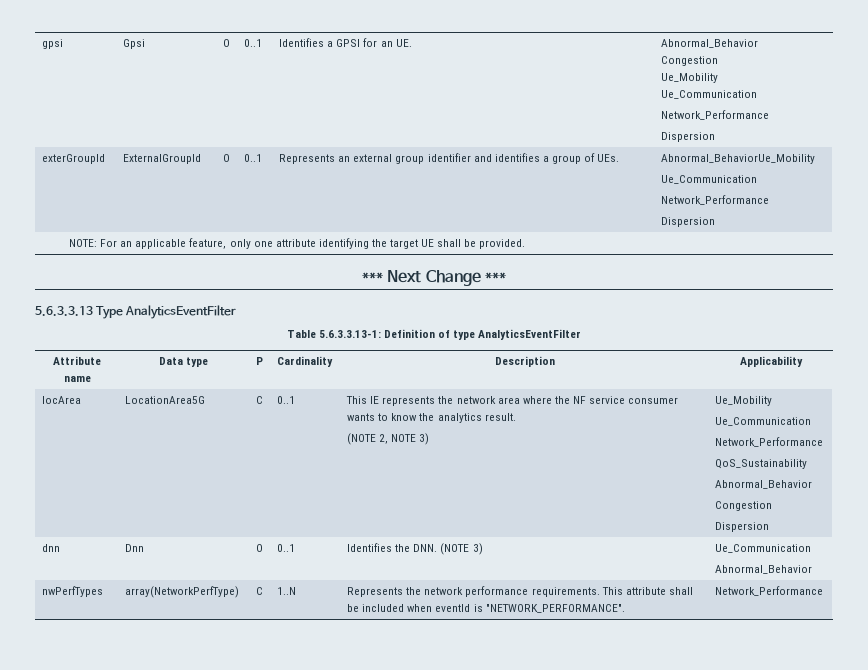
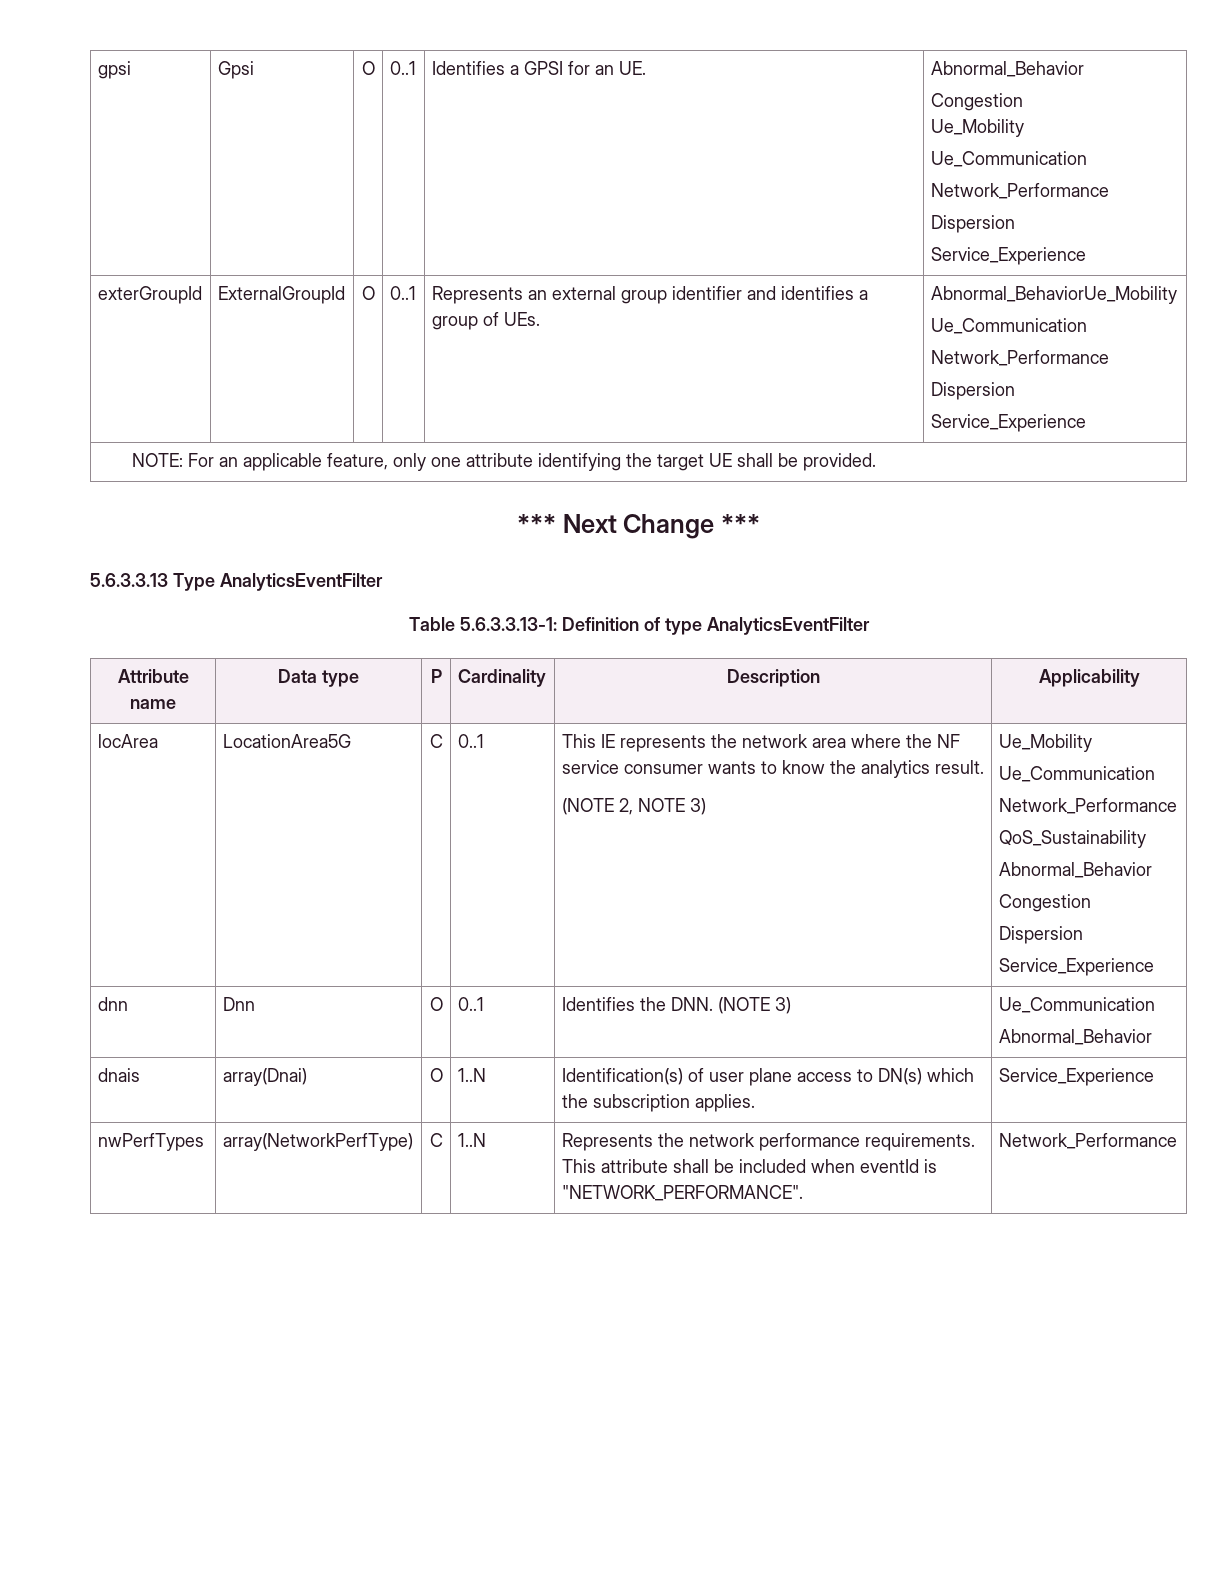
(716, 137) none -> [930,247,1086,265] // Service_Experience
(716, 222) none -> [930,414,1086,432] // Service_Experience
(770, 527) none -> [998,958,1154,976] // Service_Experience
(813, 569) none -> [97,1068,140,1082] [222,1068,307,1086] [429,1068,443,1082] [457,1068,486,1082] [561,1068,974,1086] [561,1094,755,1112] [998,1068,1154,1086] // dnais | array(Dnai) | O | 1..N | Identification(s) of user plane access to DN(s) which the subscription applies. | Service_Experience

